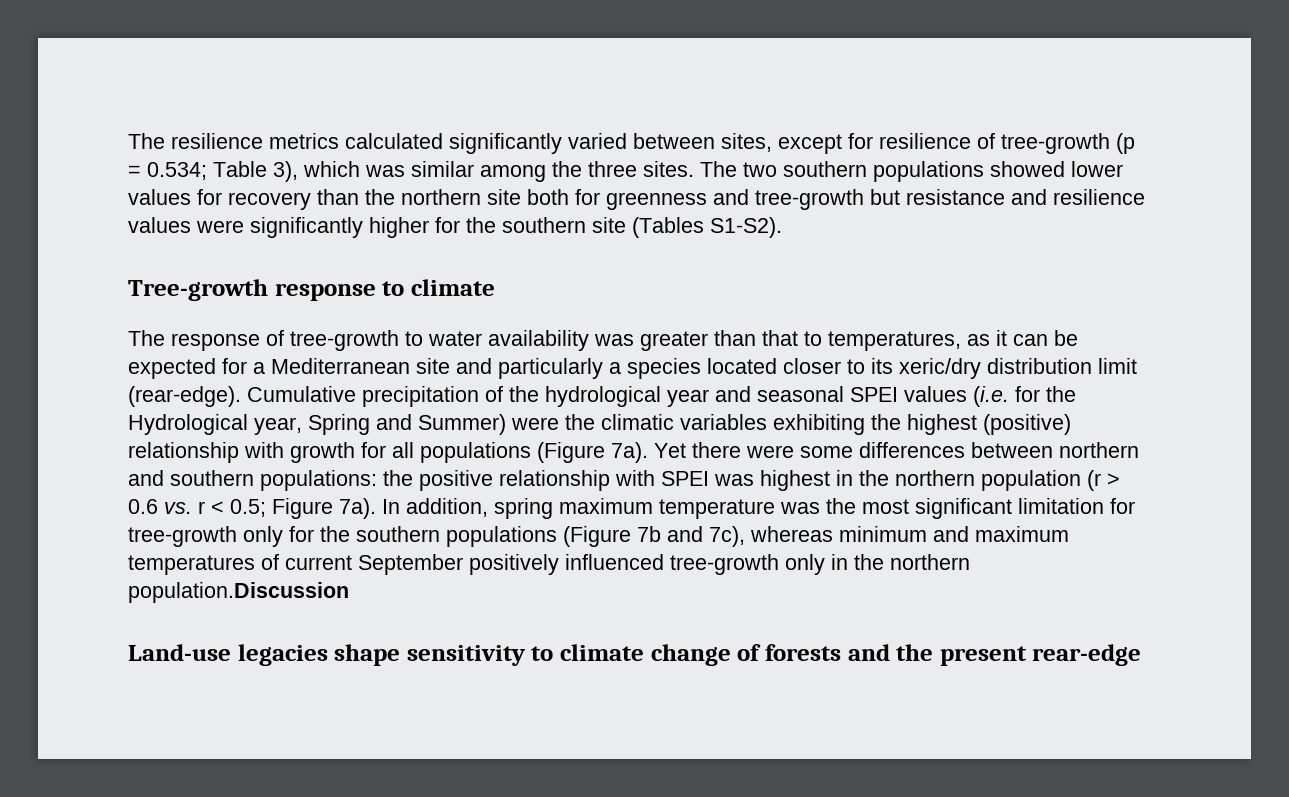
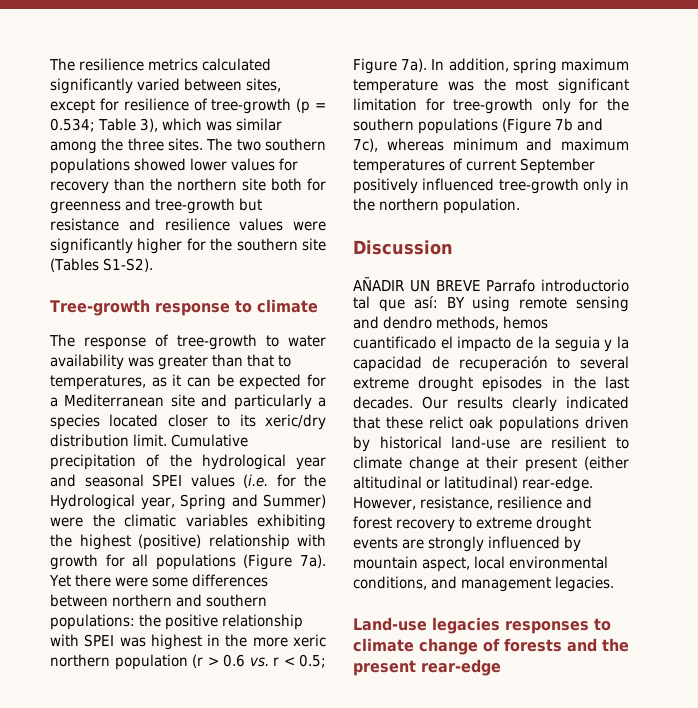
[1098,358,1137,374] [128,386,241,407] limit (rear-edge). -> [133,434,167,446] limit.
(889, 478) none -> [252,634,326,647] more xeric
[128,582,349,603] population.Discussion -> [443,198,520,214] [353,240,453,255] [353,276,629,292] [353,296,629,312] [353,316,548,330] [353,336,629,352] [353,356,629,372] [353,376,629,392] [353,396,629,412] [353,416,629,432] [353,436,629,452] [353,456,629,472] [353,476,593,492] [353,496,592,510] [353,516,591,532] [353,536,581,552] [353,556,608,572] [353,576,614,592] population. // Discussion // AÑADIR UN BREVE Parrafo introductorio tal que así: BY using remote sensing and dendro methods, hemos cuantificado el impacto de la seguia y la capacidad de recuperación to several extreme drought episodes in the last decades. Our results clearly indicated that these relict oak populations driven by historical land-use are resilient to climate change at their present (either altitudinal or latitudinal) rear-edge. However, resistance, resilience and forest recovery to extreme drought events are strongly influenced by mountain aspect, local environmental conditions, and management legacies.
[334,644,526,666] shape sensitivity -> [505,621,589,634] responses

